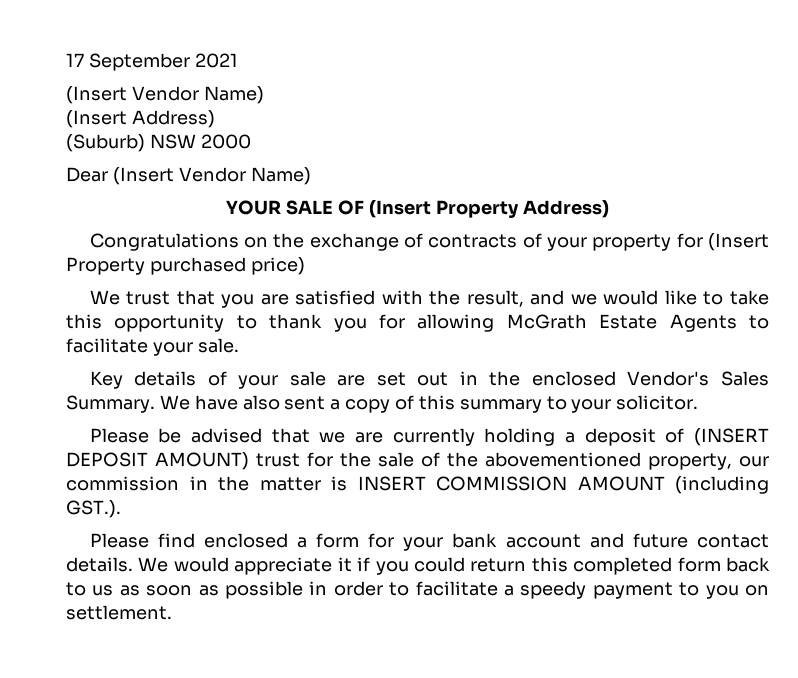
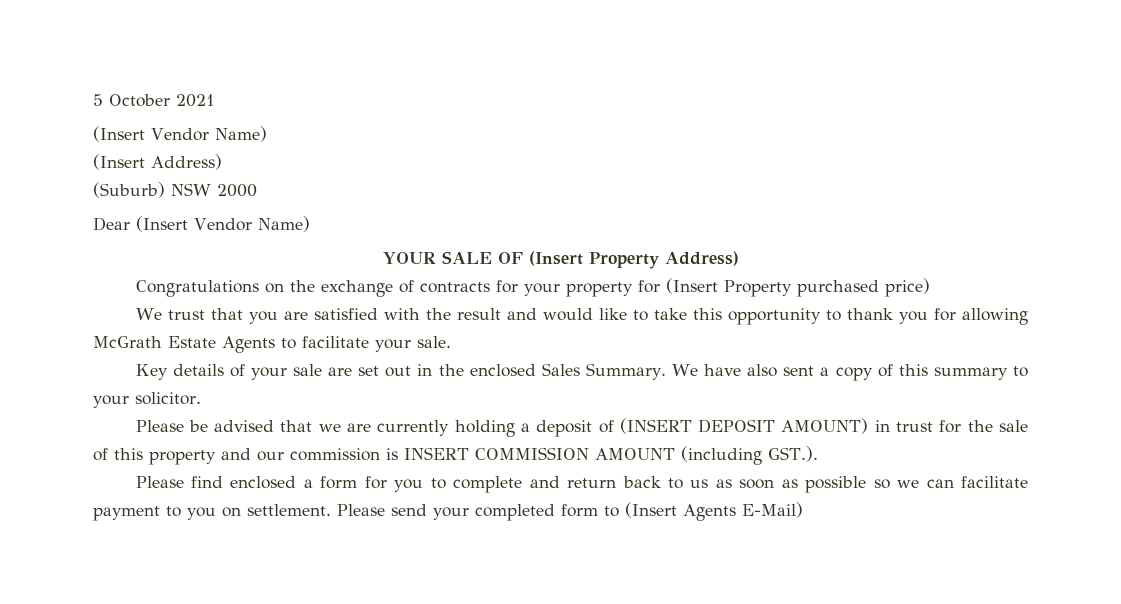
[66,53,190,71] 17 September -> [93,94,170,107] 5 October
[522,233,542,248] of -> [495,280,518,293] for
[466,290,597,307] result, and we -> [456,308,537,320] result and
[627,371,710,386] Vendor's -> (536, 370) none
(249, 461) none -> [874,420,890,432] in
[447,452,769,470] [66,476,321,491] the abovementioned property, our commission in the matter -> [114,448,380,465] this property and our commission
[403,533,769,551] [66,557,721,575] your bank account and future contact details. We would appreciate it if you could return this completed form -> [394,476,617,493] you to complete and return
[309,581,587,599] in order to facilitate a speedy -> [873,476,1029,489] so we can facilitate
(172, 612) none -> [337,502,803,521] Please send your completed form to (Insert Agents E-Mail)

